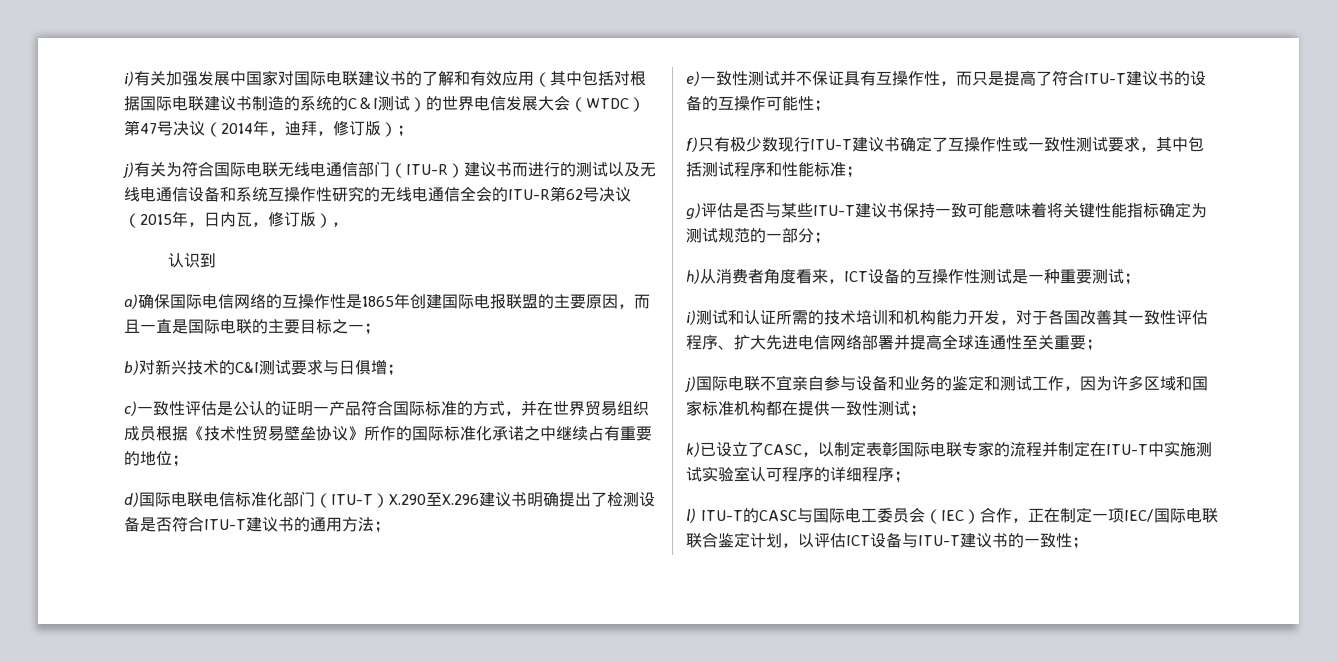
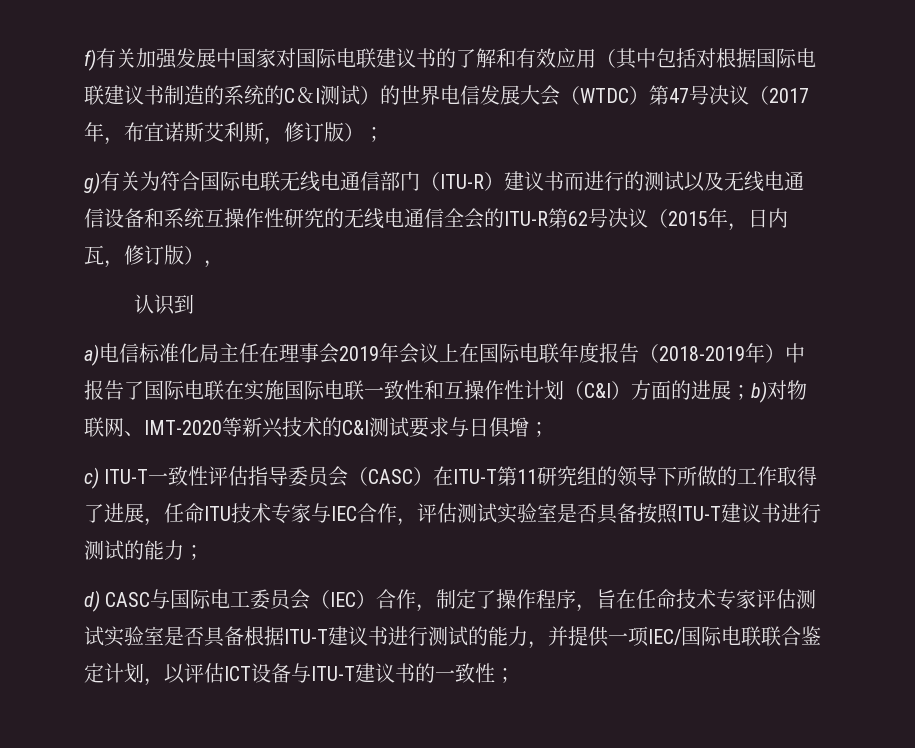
[124,71,134,86] i) -> [84,49,96,71] f)
[221,120,317,136] 2014年，迪拜 -> [769,88,809,103] [84,122,264,145] 2017年，布宜诺斯艾利斯
[123,162,134,178] j) -> [84,172,100,194] g)
[138,293,650,309] [124,319,380,335] [124,360,155,375] 确保国际电信网络的互操作性是1865年创建国际电报联盟的主要原因，而且一直是国际电联的主要目标之一； // b)对 -> [99,342,805,364] [84,380,807,403] [84,417,242,437] 电信标准化局主任在理事会2019年会议上在国际电联年度报告（2018-2019年）中报告了国际电联在实施国际电联一致性和互操作性计划（C&I）方面的进展；b)对物联网、IMT-2020等
[137,400,649,416] [124,425,652,441] [124,451,188,467] [124,491,655,508] [124,516,390,533] [686,70,1206,86] [686,95,830,112] [686,136,1205,152] [686,162,862,178] [686,202,1207,220] [686,228,830,244] [686,268,1140,285] [686,309,1208,325] [686,334,1102,351] [685,375,1208,392] [686,400,926,417] [686,441,1212,457] [686,466,910,483] [686,508,759,523] 一致性评估是公认的证明一产品符合国际标准的方式，并在世界贸易组织成员根据《技术性贸易壁垒协议》所作的国际标准化承诺之中继续占有重要的地位； // d)国际电联电信标准化部门（ITU-T）X.290至X.296建议书明确提出了检测设备是否符合ITU-T建议书的通用方法； // e)一致性测试并不保证具有互操作性，而只是提高了符合ITU-T建议书的设备的互操作可能性； // f)只有极少数现行ITU-T建议书确定了互操作性或一致性测试要求，其中包括测试程序和性能标准； // g)评估是否与某些ITU-T建议书保持一致可能意味着将关键性能指标确定为测试规范的一部分； // h)从消费者角度看来，ICT设备的互操作性测试是一种重要测试； // i)测试和认证所需的技术培训和机构能力开发，对于各国改善其一致性评估程序、扩大先进电信网络部署并提高全球连通性至关重要； // j)国际电联不宜亲自参与设备和业务的鉴定和测试工作，因为许多区域和国家标准机构都在提供一致性测试； // k)已设立了CASC，以制定表彰国际电联专家的流程并制定在ITU-T中实施测试实验室认可程序的详细程序； // l) ITU-T的 -> [104,466,818,487] [84,503,821,526] [84,540,204,560] [84,590,100,612] ITU-T一致性评估指导委员会（CASC）在ITU-T第11研究组的领导下所做的工作取得了进展，任命ITU技术专家与IEC合作，评估测试实验室是否具备按照ITU-T建议书进行测试的能力； // d)
[1028,507,1092,523] 正在制定 -> [436,589,817,612] [84,626,609,649] 制定了操作程序，旨在任命技术专家评估测试实验室是否具备根据ITU-T建议书进行测试的能力，并提供

